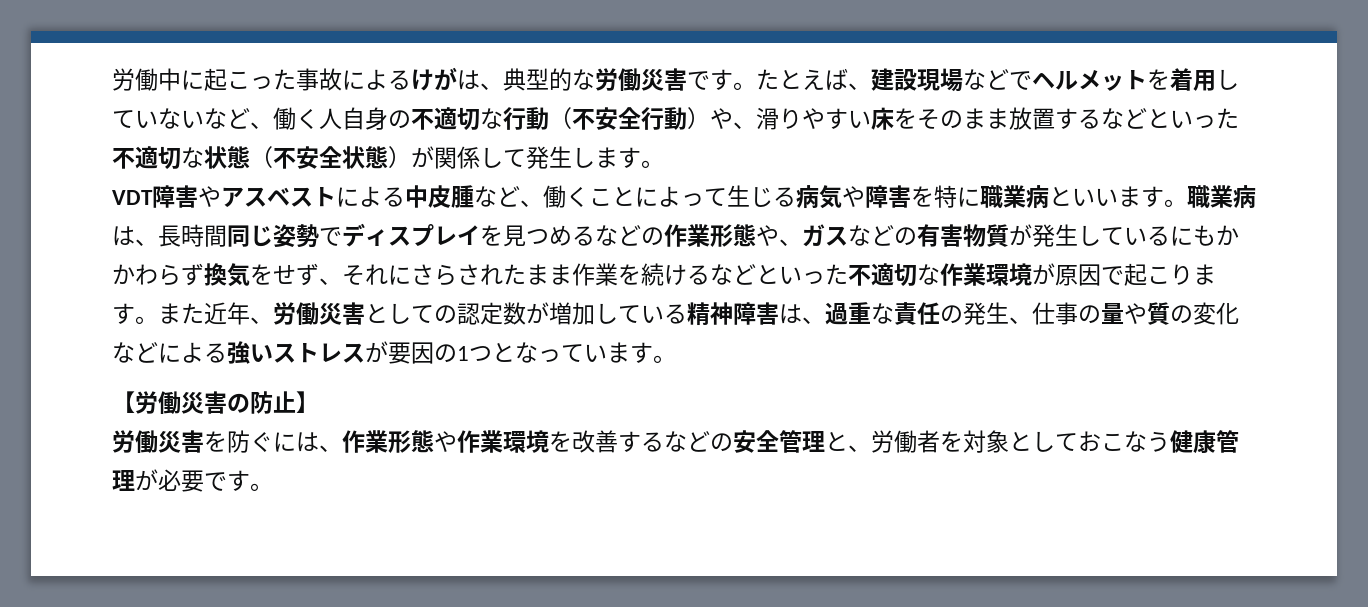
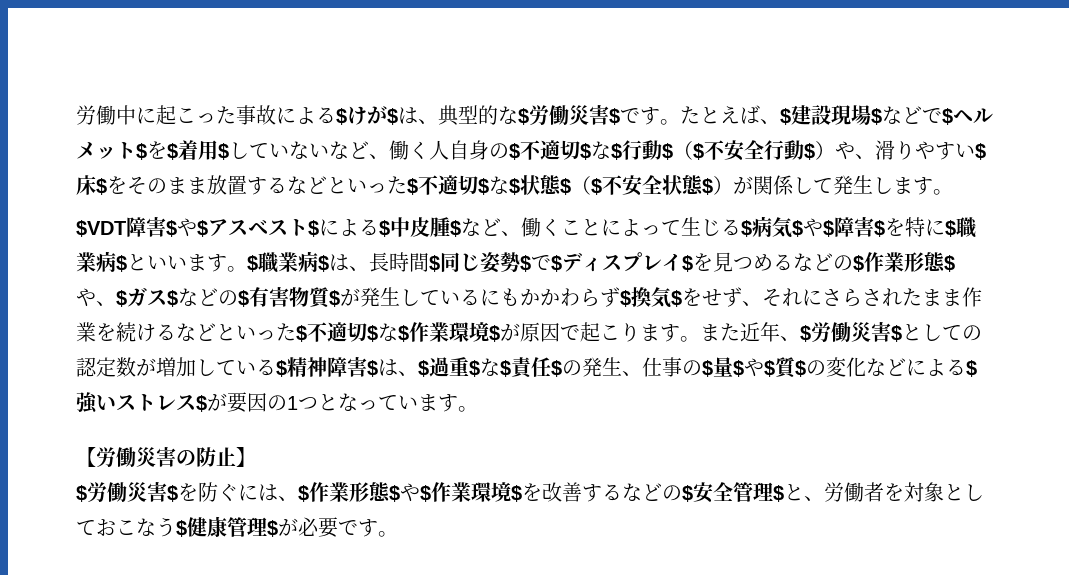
[411,67,457,91] けが -> [336,106,398,125] $けが$
[595,68,687,92] 労働災害 -> [518,105,620,126] $労働災害$
(871, 86) none -> [780,108,791,125] $
[963,68,1216,91] などでヘルメットを着用 -> [871,106,993,125] [76,140,229,160] $などで$ヘルメット$を$着用$
[411,107,572,131] 不適切な行動（ -> [509,140,704,160] $不適切$な$行動$（$
(687, 118) none -> [804,143,815,160] $
[871,107,894,130] 床 -> [975,143,986,160] [76,175,107,195] $床$
[112,146,273,170] 不適切な状態（ -> [407,175,602,195] $不適切$な$状態$（$
(388, 157) none -> [702,178,713,195] $
[112,185,474,208] VDT障害やアスベストによる中皮腫 -> [76,217,461,237] $VDT障害$や$アスベスト$による$中皮腫$
[796,185,1256,209] 病気や障害を特に職業病といいます。職業病 -> [741,216,977,238] [76,251,329,273] $病気$や$障害$を特に$職業病$といいます。$職業病$
(227, 236) none -> [429,255,440,272] $
[319,227,342,246] で -> [520,255,562,272] $で$
(480, 235) none -> [682,255,693,272] $
[664,224,917,247] 作業形態や、ガスなどの -> [853,252,955,272] [76,287,249,307] $作業形態$や、$ガス$などの$
(1009, 235) none -> [329,290,340,307] $
[204,263,250,287] 換気 -> [620,287,682,308] $換気$
[848,263,1032,287] 不適切な作業環境 -> [296,322,500,342] $不適切$な$作業環境$
[273,302,365,326] 労働災害 -> [800,322,902,343] $労働災害$
(687, 314) none -> [276,360,287,377] $
[779,302,1170,325] は、過重な責任の発生、仕事の量や質 -> [367,357,806,379] $は、$過重$な$責任$の発生、仕事の$量$や$質$
(227, 353) none -> [966,360,977,377] $
(365, 353) none -> [196,395,207,412] $
[112,430,204,454] 労働災害 -> [76,482,178,503] $労働災害$
[342,430,549,453] 作業形態や作業環境 -> [298,482,522,502] $作業形態$や$作業環境$
(733, 442) none -> [682,485,693,502] $
(825, 441) none -> [773,485,784,502] $
(1170, 441) none -> [176,520,187,537] $
(135, 480) none -> [267,520,278,537] $

